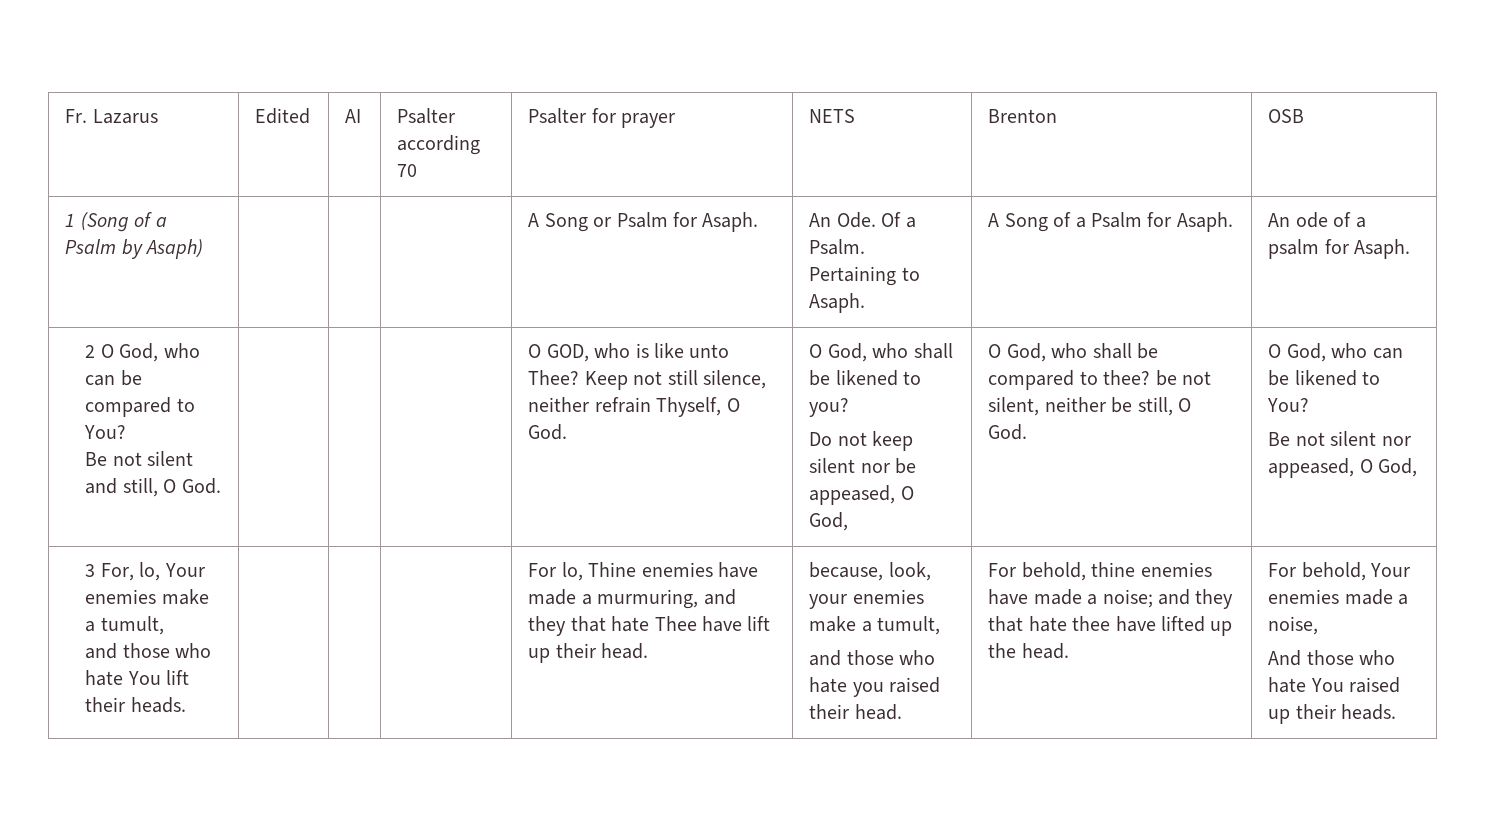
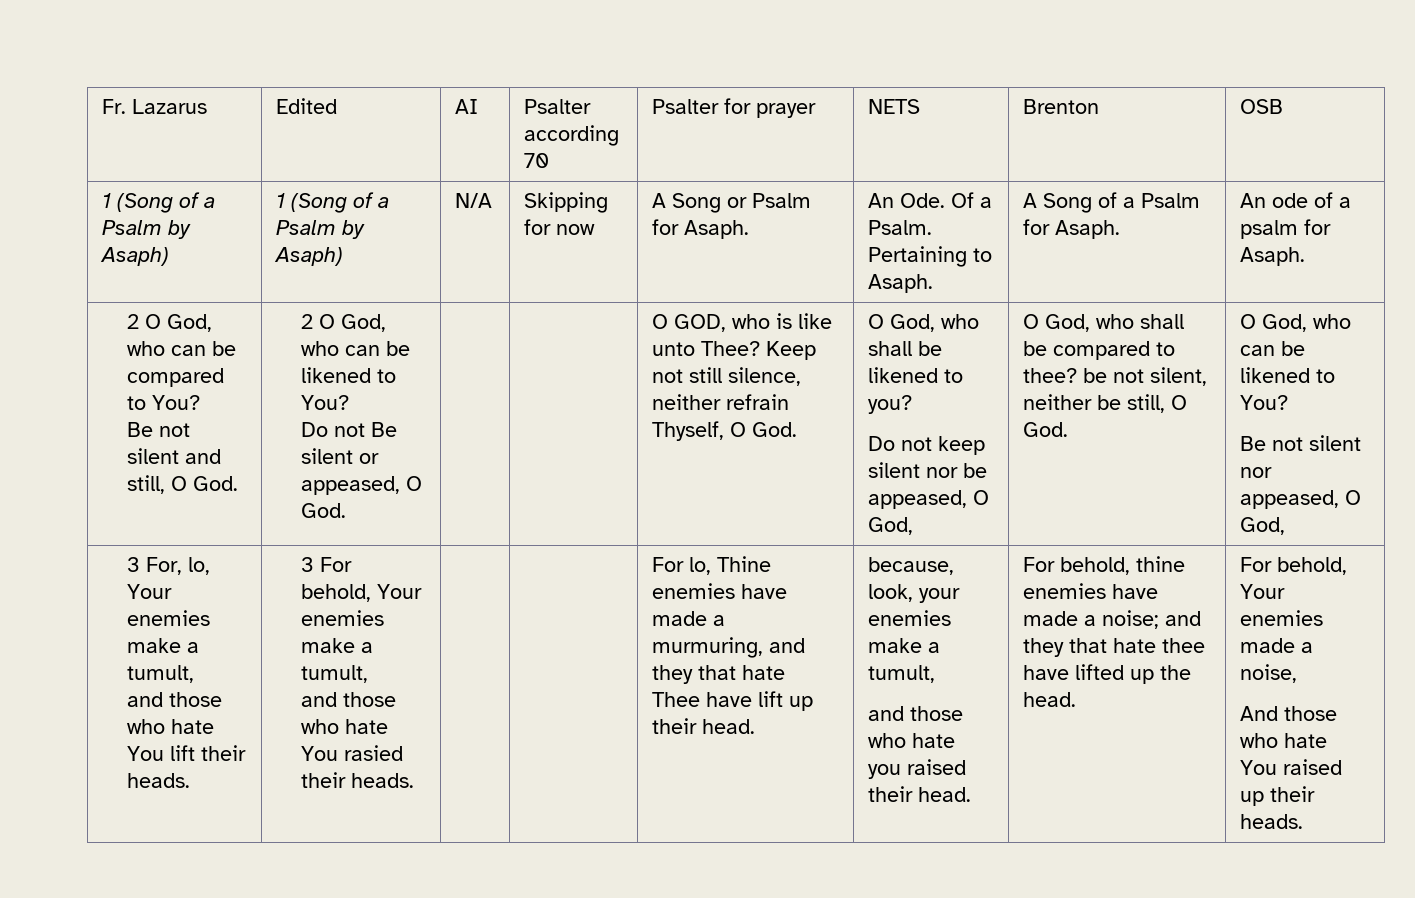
(204, 249) | | -> [276,192,390,213] [276,220,366,239] [274,247,344,266] [455,193,493,208] [524,192,609,213] [524,219,596,235] 1 (Song of a Psalm by Asaph) | N/A | Skipping for now
(221, 486) none -> [301,314,387,332] [301,341,411,356] [301,367,397,383] [301,395,350,410] [301,422,398,437] [301,448,380,464] [301,476,423,495] [301,503,347,518] 2 O God, who can be likened to You? // Do not Be silent or appeased, O God.
(186, 705) none -> [301,557,353,572] [301,584,423,602] [301,610,385,626] [301,638,374,653] [301,665,369,683] [301,692,397,707] [301,719,389,734] [301,745,404,761] [301,772,415,788] 3 For behold, Your enemies make a tumult, // and those who hate You rasied their heads.

